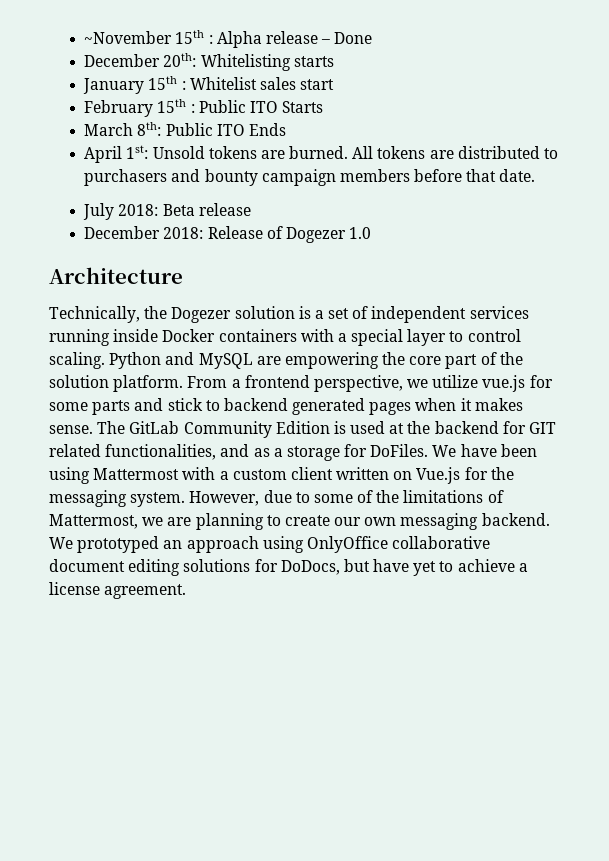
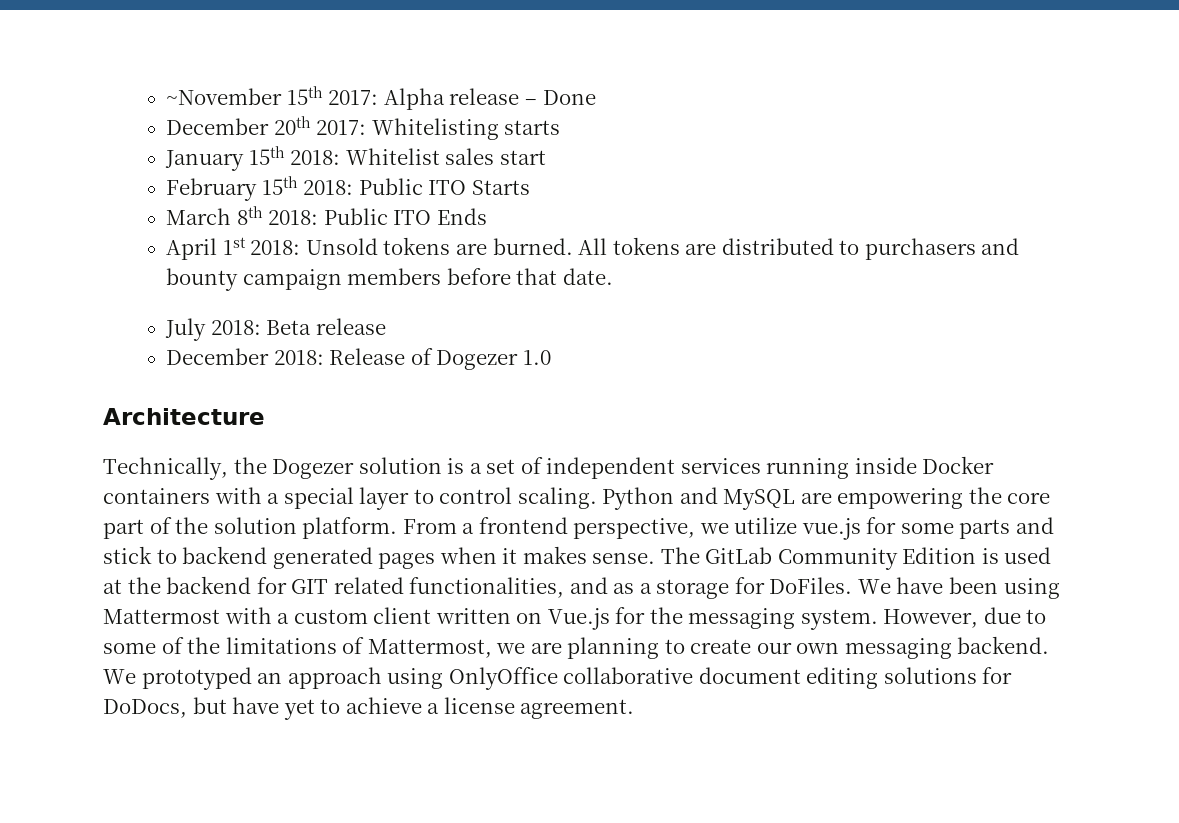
[208,35,213,44] : -> [328,90,379,105] 2017:
[163,53,197,67] 20th: -> [273,116,367,135] 20th 2017:
[181,81,186,90] : -> [290,150,341,165] 2018:
[190,104,195,113] : -> [303,180,354,195] 2018:
[137,122,162,136] 8th: -> [236,206,319,225] 8th 2018:
[126,145,149,159] 1st: -> [222,237,301,255] 1st 2018:

